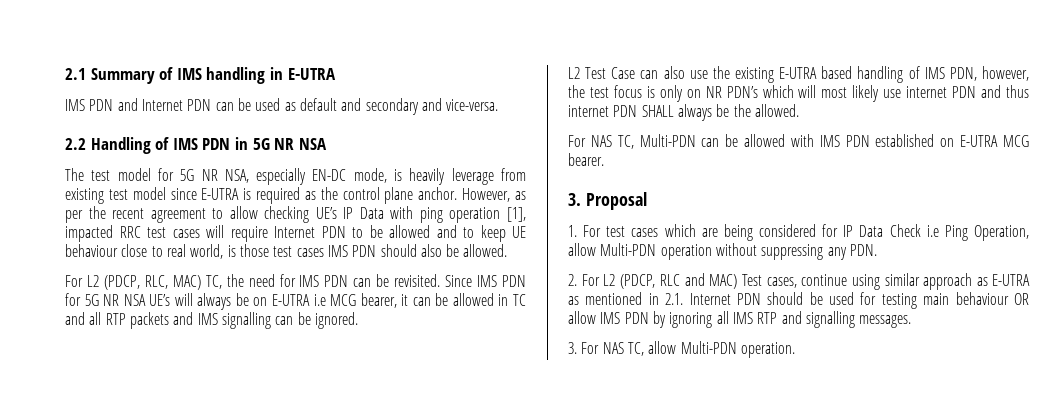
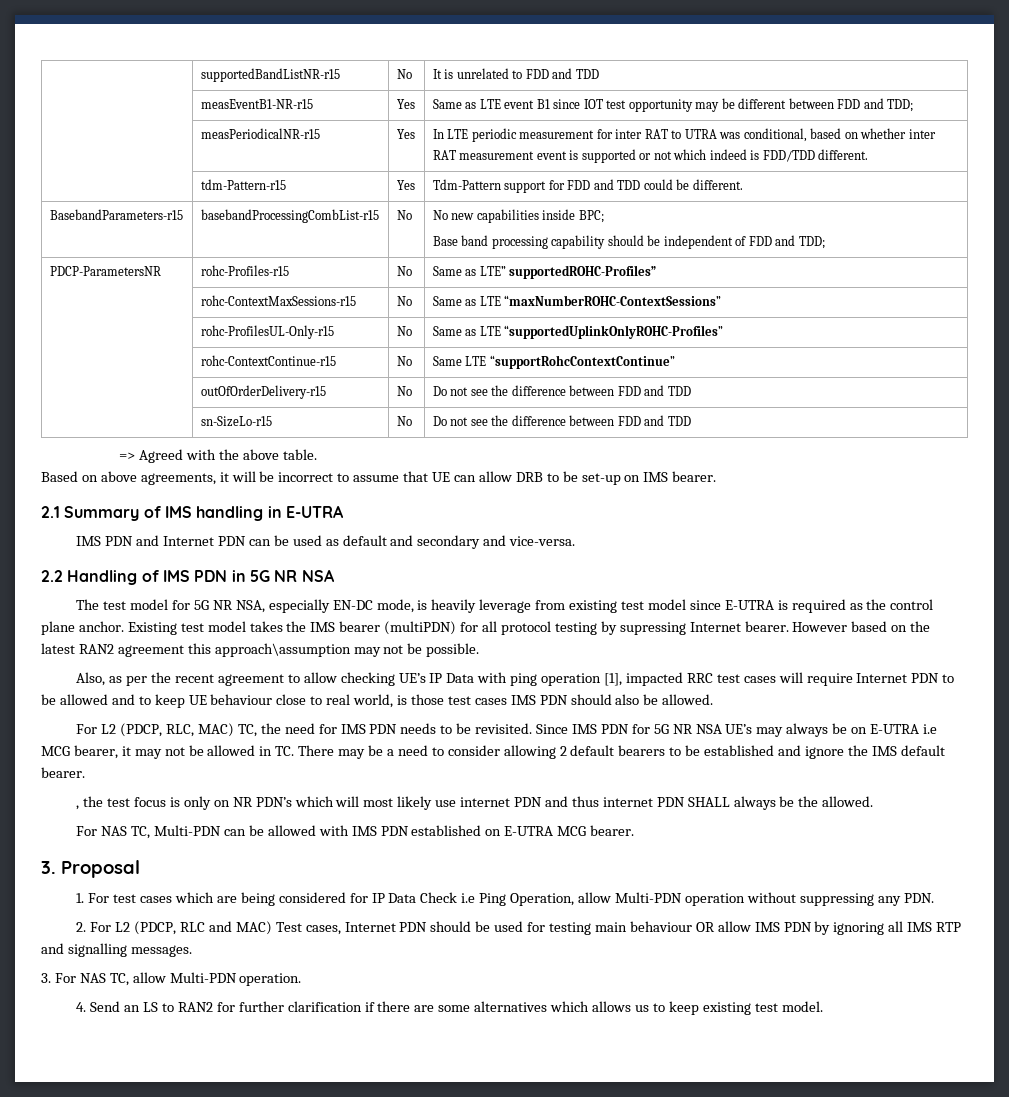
(65, 74) none -> [200,68,340,82] [396,69,412,79] [432,68,599,79] [200,99,313,109] [396,99,415,109] [432,98,914,112] [200,128,320,139] [396,129,415,139] [432,128,936,142] [432,149,869,163] [200,179,286,190] [396,180,415,190] [432,179,743,193] [49,209,183,220] [200,209,379,223] [396,210,412,220] [432,209,604,223] [432,235,825,249] [49,266,161,276] [200,265,289,276] [396,266,412,276] [432,265,657,279] [200,295,356,306] [396,296,412,306] [432,295,722,306] [200,325,334,339] [396,326,412,336] [432,325,724,339] [200,355,336,366] [396,356,412,366] [432,355,675,369] [200,385,326,399] [396,386,412,396] [432,385,691,396] [200,416,272,427] [396,416,412,426] [432,415,691,426] [119,449,317,463] [41,471,717,485] | supportedBandListNR-r15 | No | It is unrelated to FDD and TDD // | measEventB1-NR-r15 | Yes | Same as LTE event B1 since IOT test opportunity may be different between FDD and TDD; // | measPeriodicalNR-r15 | Yes | In LTE periodic measurement for inter RAT to UTRA was conditional, based on whether inter RAT measurement event is supported or not which indeed is FDD/TDD different. // | tdm-Pattern-r15 | Yes | Tdm-Pattern support for FDD and TDD could be different. // BasebandParameters-r15 | basebandProcessingCombList-r15 | No | No new capabilities inside BPC; // Base band processing capability should be independent of FDD and TDD; // PDCP-ParametersNR | rohc-Profiles-r15 | No | Same as LTE” supportedROHC-Profiles” // | rohc-ContextMaxSessions-r15 | No | Same as LTE “maxNumberROHC-ContextSessions” // | rohc-ProfilesUL-Only-r15 | No | Same as LTE “supportedUplinkOnlyROHC-Profiles” // | rohc-ContextContinue-r15 | No | Same LTE “supportRohcContextContinue” // | outOfOrderDelivery-r15 | No | Do not see the difference between FDD and TDD // | sn-SizeLo-r15 | No | Do not see the difference between FDD and TDD // => Agreed with the above table. // Based on above agreements, it will be incorrect to assume that UE can allow DRB to be set-up on IMS bearer. //
[462,188,511,202] However, -> [127,621,931,635] [41,643,480,657] [76,672,106,686] Existing test model takes the IMS bearer (multiPDN) for all protocol testing by supressing Internet bearer. However based on the latest RAN2 agreement this approach\assumption may not be possible. // Also,
[353,278,372,287] can -> [400,723,453,734] needs to
[174,293,193,306] will -> [756,727,784,737] may
[412,297,431,306] can -> [134,747,185,759] may not
[512,294,526,306] [65,312,358,329] [568,66,1029,83] TC and all RTP packets and IMS signalling can be ignored. // L2 Test Case can also use the existing E-UTRA based handling of IMS PDN, however, -> [275,745,945,759] [41,767,85,778] [76,805,80,810] TC. There may be a need to consider allowing 2 default bearers to be established and ignore the IMS default bearer. // ,
[801,273,1030,290] [568,292,684,305] continue using similar approach as E-UTRA as mentioned in 2.1. -> (341, 930) none
(795, 350) none -> [76,1001,823,1015] // 4. Send an LS to RAN2 for further clarification if there are some alternatives which allows us to keep existing test model.

